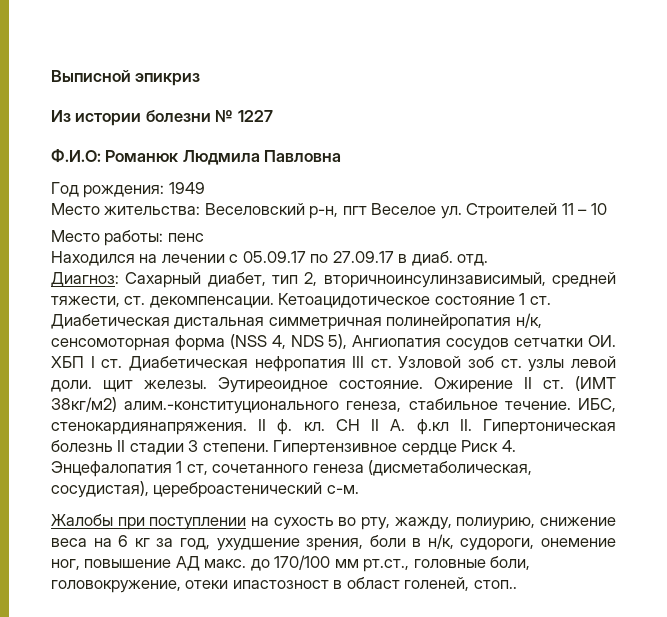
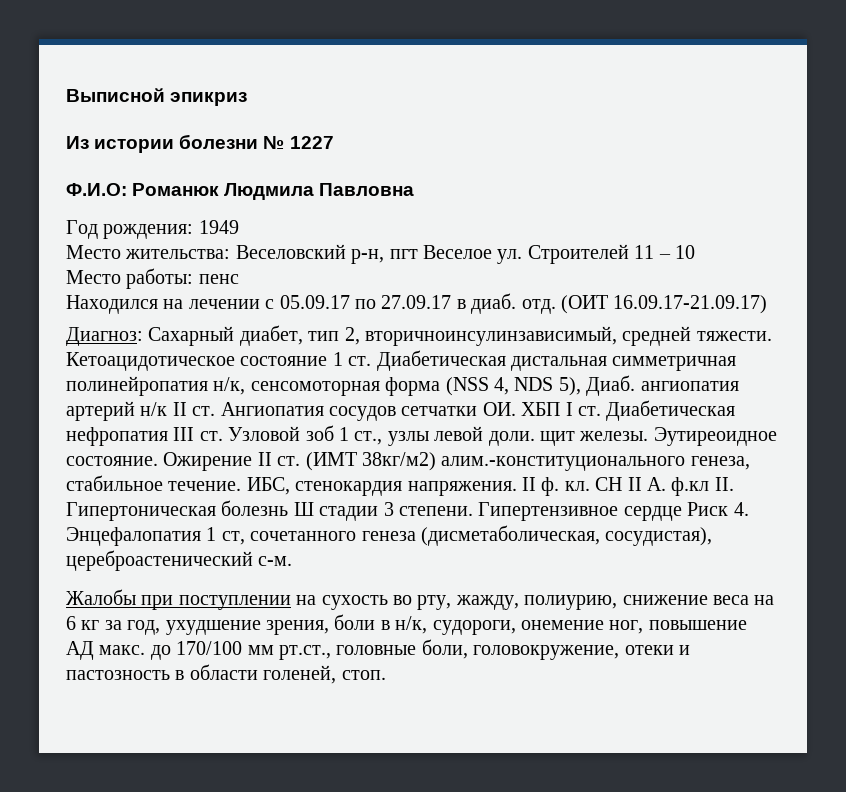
(489, 260) none -> [560,295,768,314] (ОИТ 16.09.17-21.09.17)
[51,296,274,308] тяжести, ст. декомпенсации. -> [696,331,772,341] тяжести.
(348, 341) none -> [586,375,739,396] [66,401,216,421] Диаб. ангиопатия артерий н/к II ст.
[500,359,522,368] ст. -> [339,427,383,445] 1 ст.,
[51,422,247,435] стенокардиянапряжения. -> [295,481,517,496] стенокардия напряжения.
[117,440,126,452] II -> [293,502,314,516] Ш
[232,577,517,591] ипастозност в област голеней, стоп.. -> [678,645,690,655] [66,664,386,684] и пастозность в области голеней, стоп.

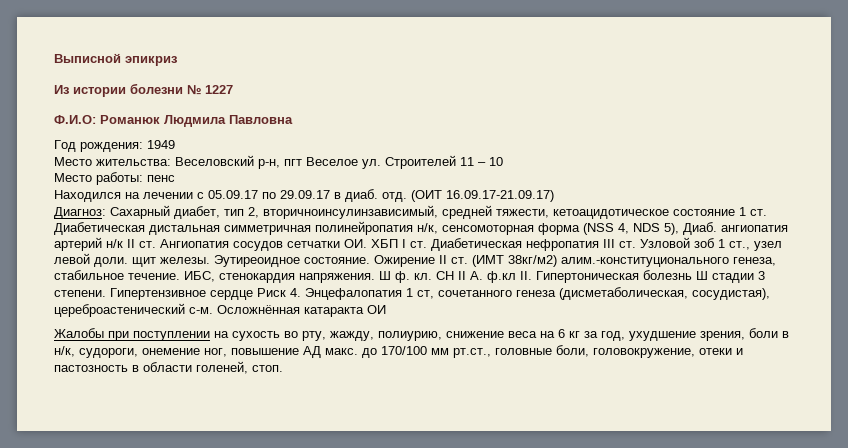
[381,295,452,309] 27.09.17 -> [280,190,330,199] 29.09.17
[696,331,772,341] [66,352,235,371] тяжести. Кетоацидотическое -> [496,209,669,219] тяжести, кетоацидотическое
[387,431,429,446] узлы -> [754,241,782,251] узел
[522,477,536,491] II -> [379,271,391,280] Ш
(293, 561) none -> [217,305,386,317] Осложнённая катаракта ОИ

